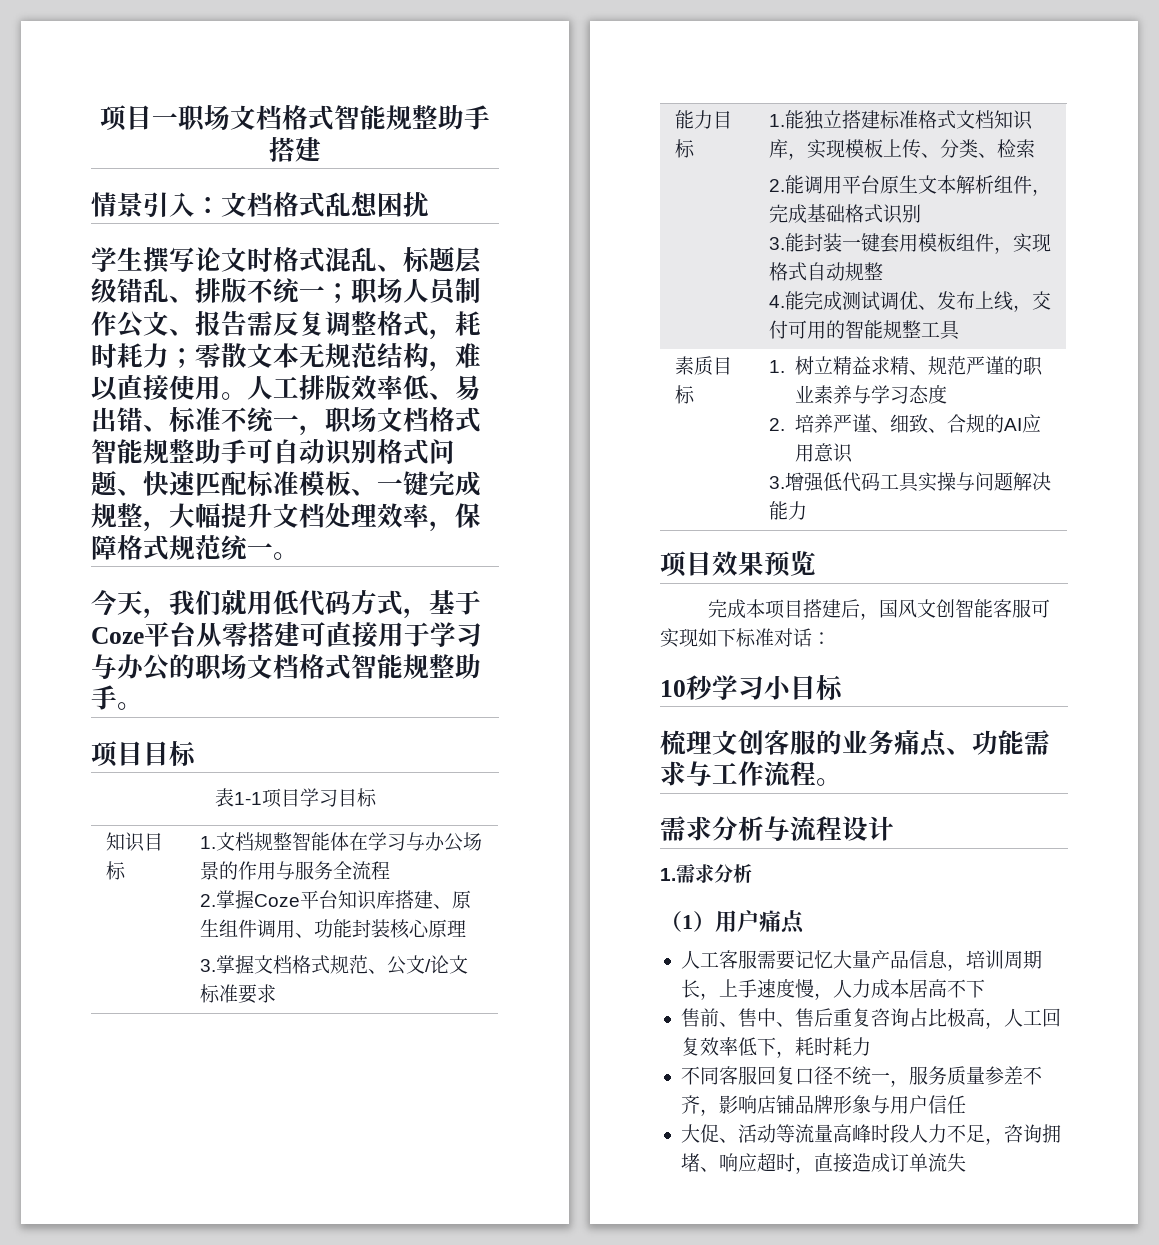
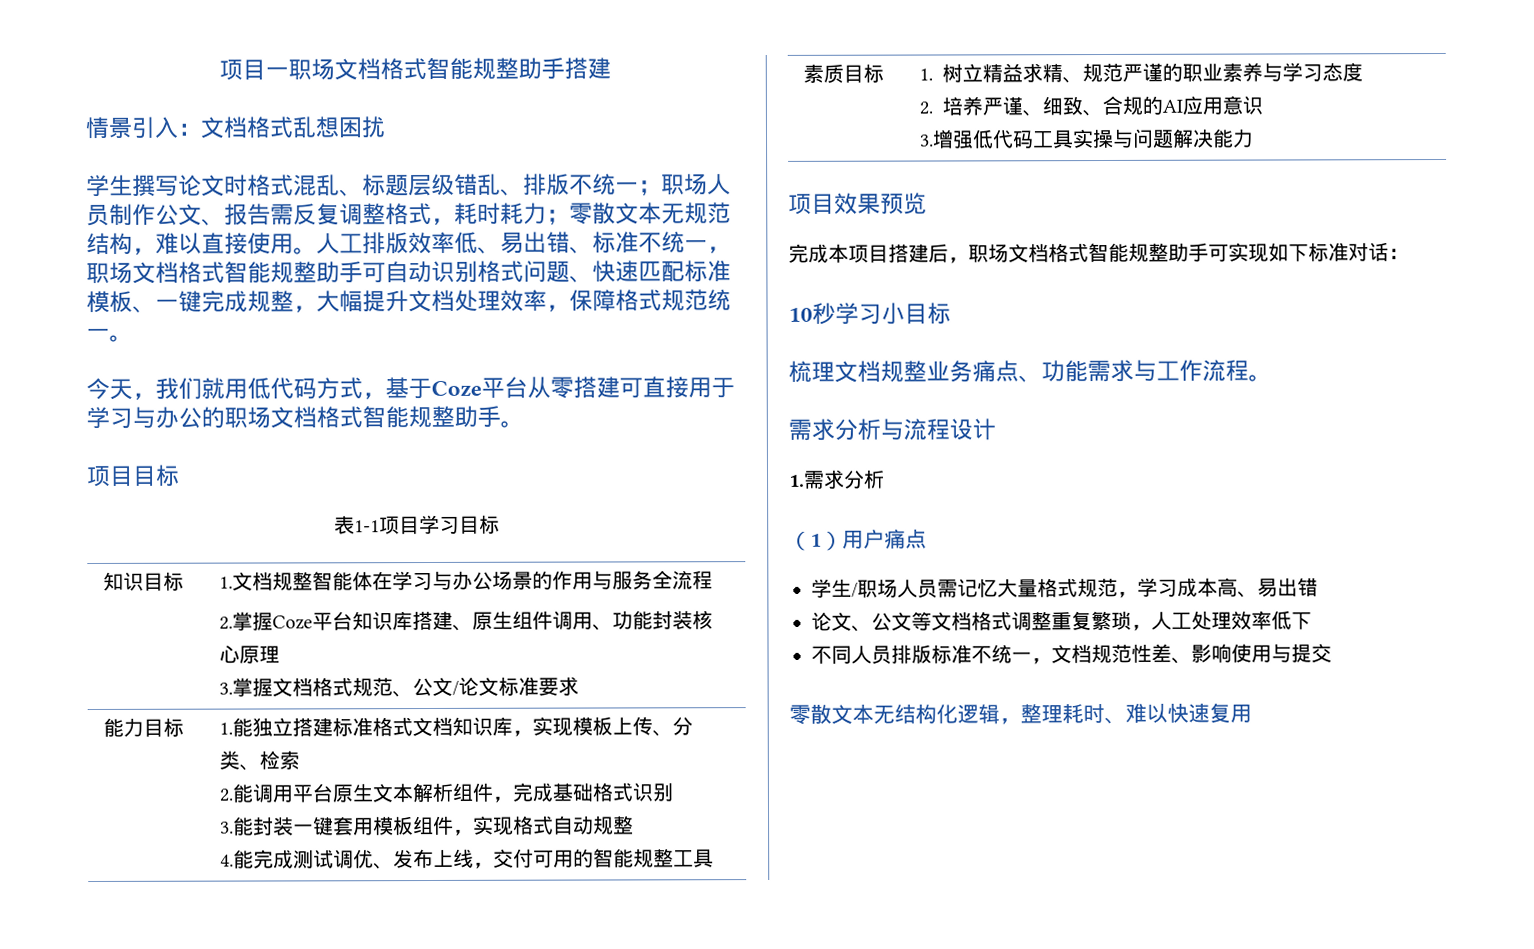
[879,599,1032,618] 国风文创智能客服 -> [968,242,1209,263] 职场文档格式智能规整助手
[738,730,842,755] 创客服的 -> [857,360,927,383] 档规整
[680,950,1042,971] [680,979,985,1000] [680,1008,1061,1029] [680,1037,700,1056] 人工客服需要记忆大量产品信息，培训周期长，上手速度慢，人力成本居高不下 // 售前、售中、售后重复咨询占比极高，人工回复 -> [811,577,1318,599] [811,610,1232,632] 学生/职场人员需记忆大量格式规范，学习成本高、易出错 // 论文、公文等文档格式调整重复繁琐，人工处理
[775,1037,871,1058] ，耗时耗力 -> (1312, 620) none
[718,1066,1042,1087] [680,1095,966,1116] [680,1124,1061,1145] [680,1153,966,1174] 客服回复口径不统一，服务质量参差不齐，影响店铺品牌形象与用户信任 // 大促、活动等流量高峰时段人力不足，咨询拥堵、响应超时，直接造成订单流失 -> [851,643,1332,665] [789,702,1252,725] 人员排版标准不统一，文档规范性差、影响使用与提交 // 零散文本无结构化逻辑，整理耗时、难以快速复用

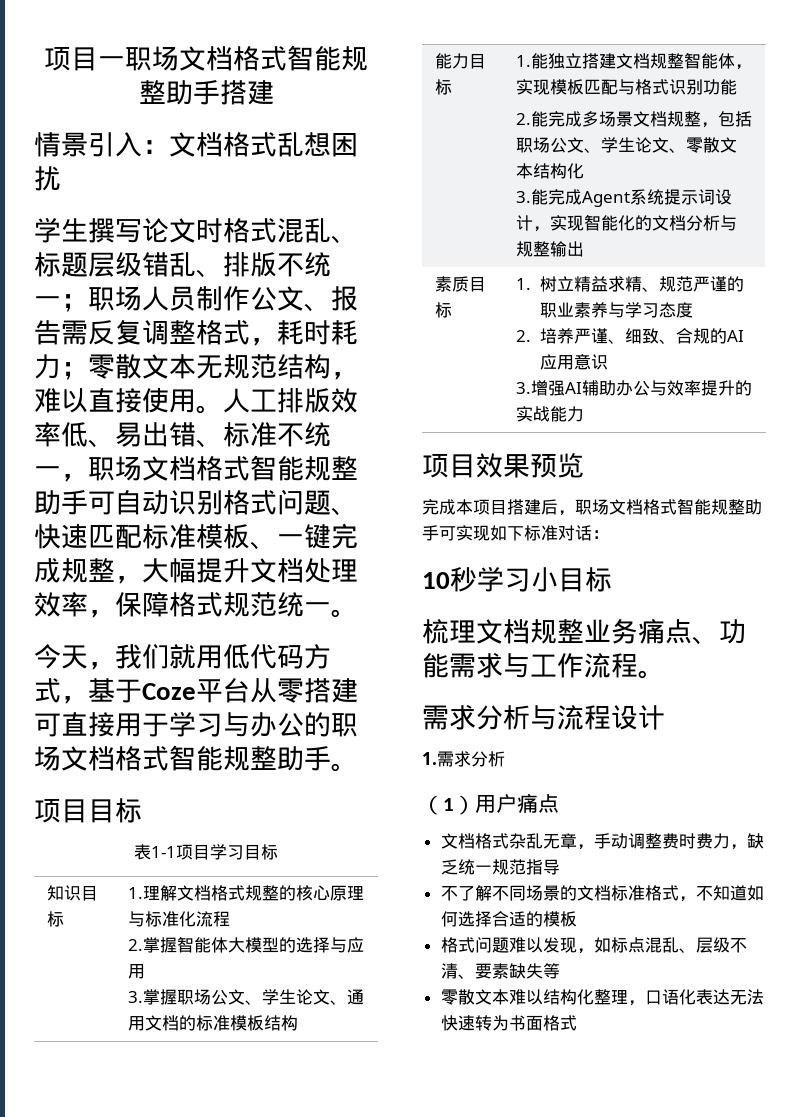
[231,570,713,591] [218,610,713,631] [218,645,280,664] [218,676,579,698] 文档规整智能体在学习与办公场景的作用与服务全流程 // 2.掌握Coze平台知识库搭建、原生组件调用、功能封装核心原理 // 3.掌握文档格式规范、公文/论文标准要求 -> [143,885,365,901] [128,911,231,927] [128,936,365,953] [128,964,146,979] [128,989,365,1005] [128,1015,299,1031] 理解文档格式规整的核心原理与标准化流程 // 2.掌握智能体大模型的选择与应用 // 3.掌握职场公文、学生论文、通用文档的标准模板结构
[331,716,693,737] [218,750,300,771] [218,782,673,803] [219,815,634,836] [219,848,714,870] 标准格式文档知识库，实现模板上传、分类、检索 // 2.能调用平台原生文本解析组件，完成基础格式识别 // 3.能封装一键套用模板组件，实现格式自动规整 // 4.能完成测试调优、发布上线，交付可用的智能规整工具 -> [616,52,753,70] [516,79,738,95] [516,111,753,128] [516,137,738,153] [516,163,585,179] [516,189,733,207] [516,214,738,232] [516,241,585,257] 文档规整智能体，实现模板匹配与格式识别功能 // 2.能完成多场景文档规整，包括职场公文、学生论文、零散文本结构化 // 3.能完成Agent系统提示词设计，实现智能化的文档分析与规整输出
[971,128,1214,149] 低代码工具实操与问题解决 -> [565,380,753,396] [516,406,551,422] AI辅助办公与效率提升的实战
[811,577,1318,599] [811,610,1312,632] [811,643,1332,665] [789,702,1252,725] 学生/职场人员需记忆大量格式规范，学习成本高、易出错 // 论文、公文等文档格式调整重复繁琐，人工处理效率低下 // 不同人员排版标准不统一，文档规范性差、影响使用与提交 // 零散文本无结构化逻辑，整理耗时、难以快速复用 -> [440,833,764,850] [440,859,560,875] [440,885,764,902] [440,911,577,927] [440,937,747,954] [440,963,560,979] [440,989,764,1006] [440,1015,577,1031] 文档格式杂乱无章，手动调整费时费力，缺乏统一规范指导 // 不了解不同场景的文档标准格式，不知道如何选择合适的模板 // 格式问题难以发现，如标点混乱、层级不清、要素缺失等 // 零散文本难以结构化整理，口语化表达无法快速转为书面格式

